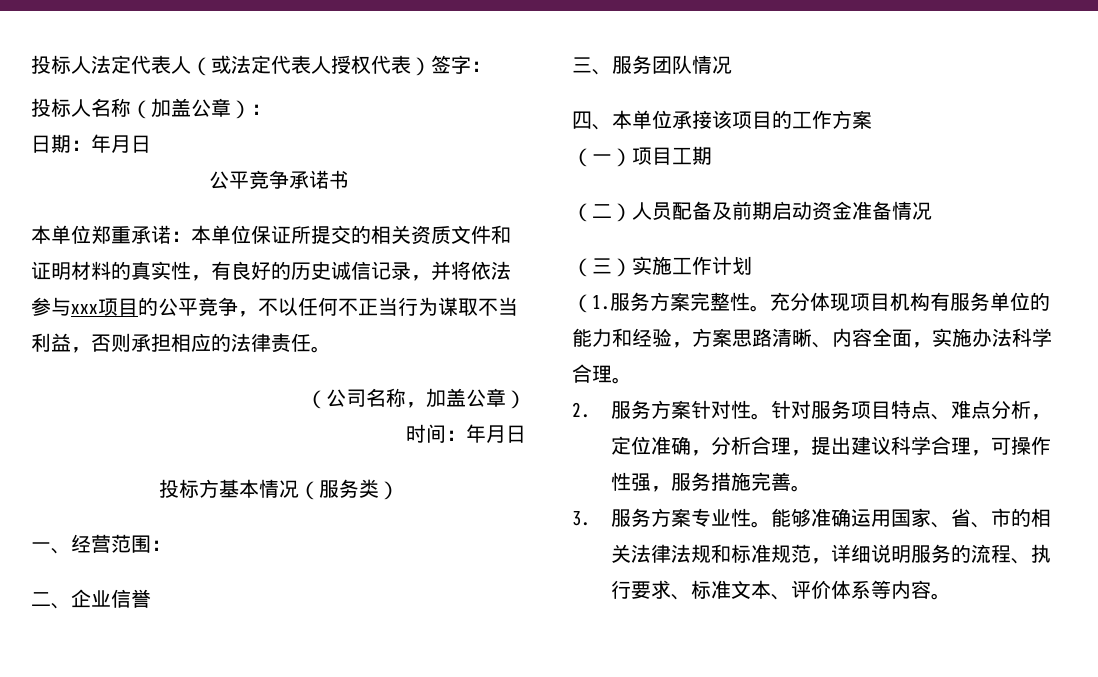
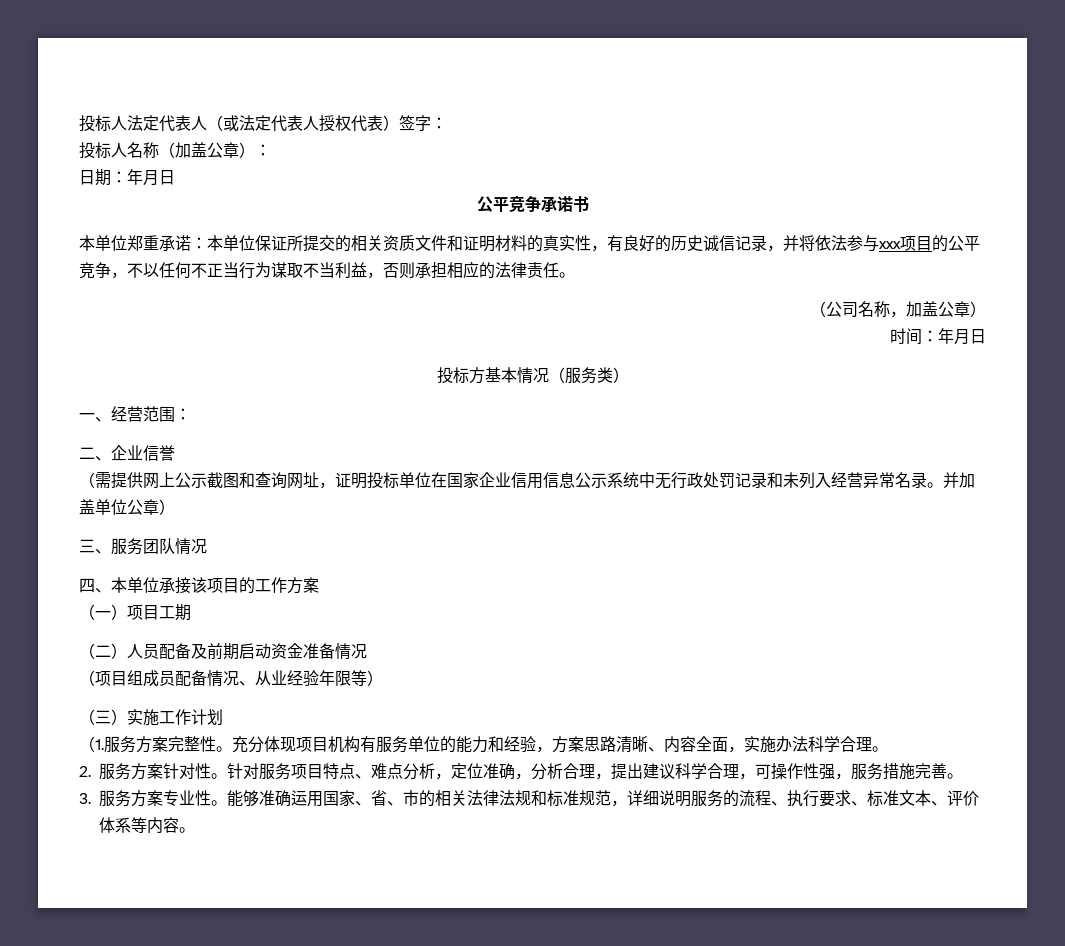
(151, 598) none -> [79,472,975,489] [79,499,175,515] // （需提供网上公示截图和查询网址，证明投标单位在国家企业信用信息公示系统中无行政处罚记录和未列入经营异常名录。并加盖单位公章）
(932, 211) none -> [79,670,383,687] // （项目组成员配备情况、从业经验年限等）

